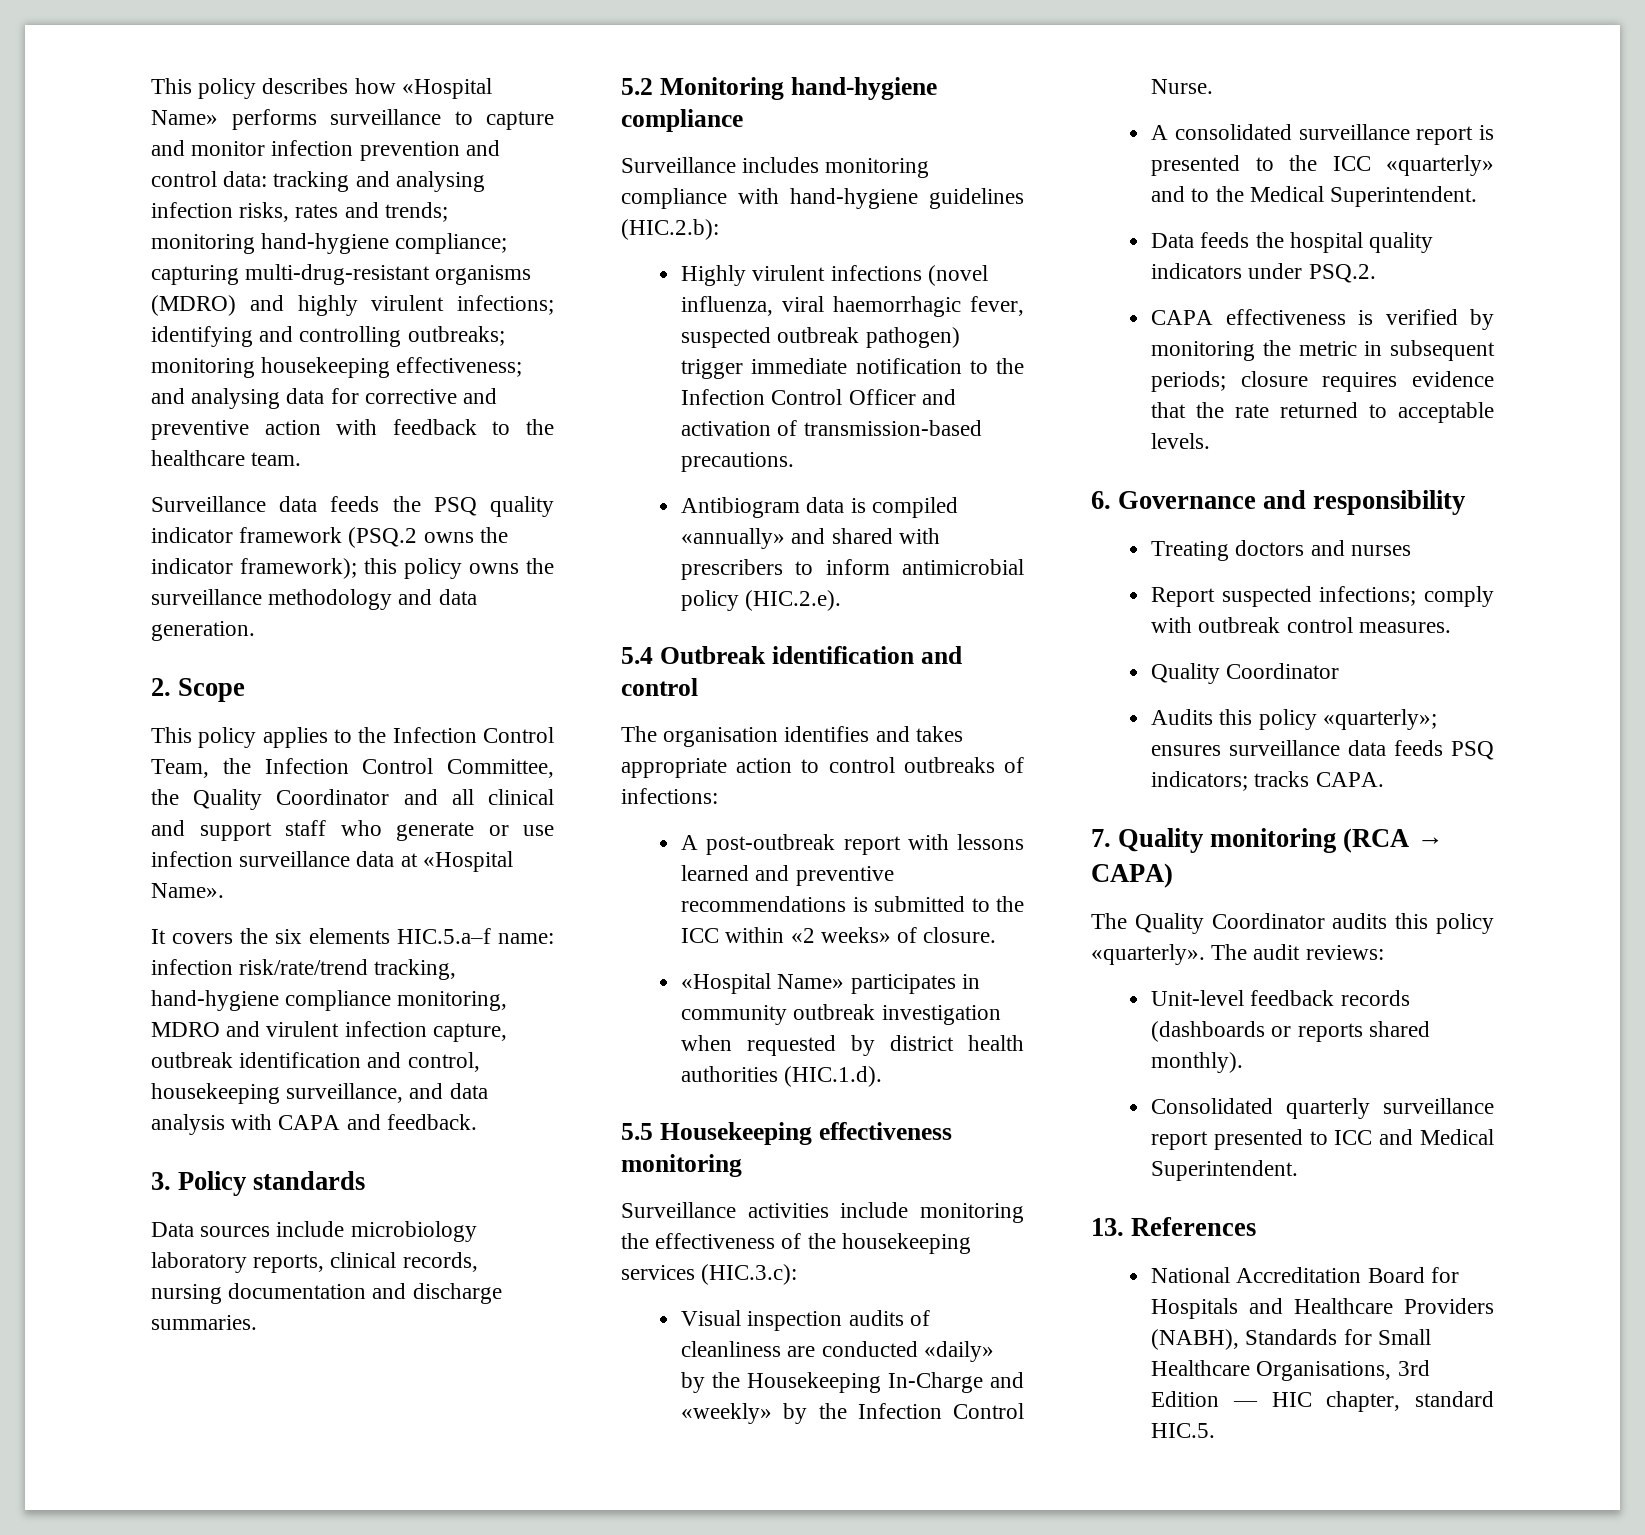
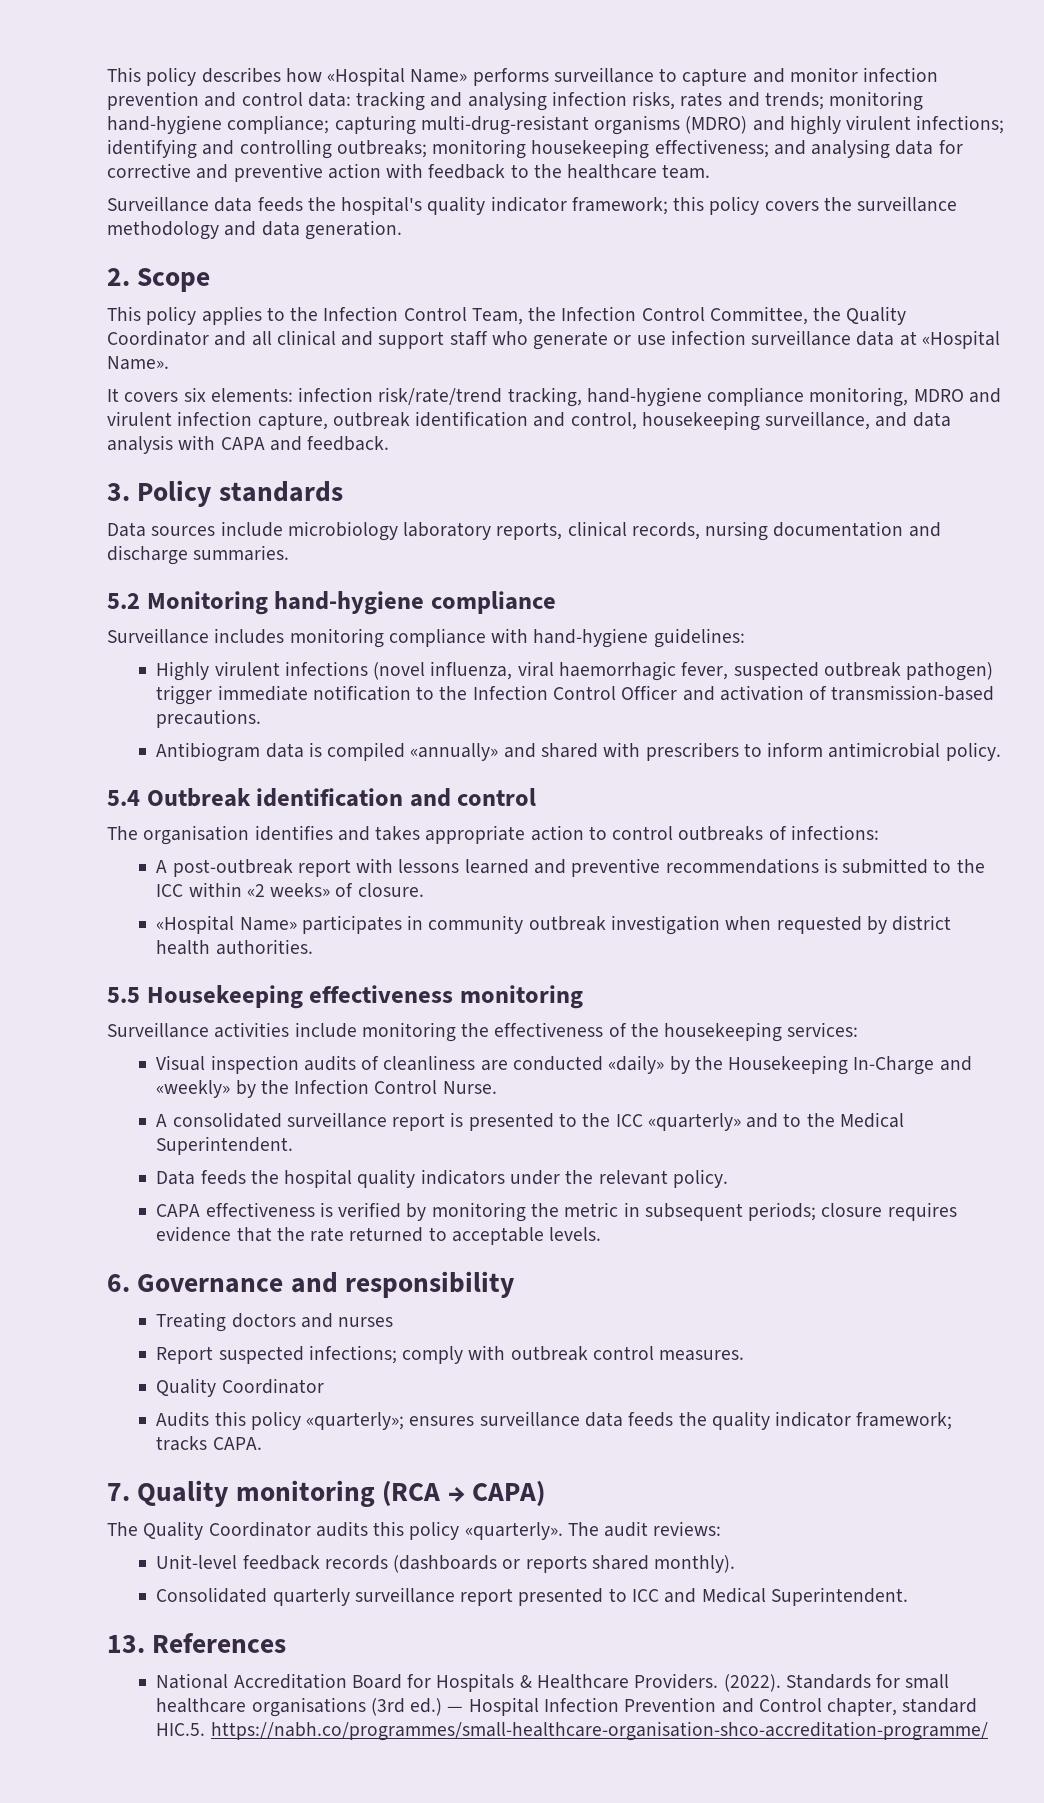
[433,496,554,517] [151,527,508,548] [151,558,519,579] PSQ quality indicator framework (PSQ.2 owns the indicator framework); this policy owns -> [341,196,819,215] hospital's quality indicator framework; this policy covers
[240,928,554,944] the six elements HIC.5.a–f name: -> [183,387,293,402] six elements:
[929,188,1024,209] [621,219,719,240] guidelines (HIC.2.b): -> [653,628,745,648] guidelines:
[681,590,842,611] policy (HIC.2.e). -> [945,742,1001,761] policy.
[681,1066,883,1087] authorities (HIC.1.d). -> [215,939,313,955] authorities.
[621,1264,798,1285] services (HIC.3.c): -> [787,1022,859,1037] services:
[1308,264,1376,283] PSQ.2. -> [565,1169,728,1188] the relevant policy.
[1451,741,1494,760] [1151,771,1249,791] PSQ indicators; -> [678,1411,953,1430] the quality indicator framework;
[1249,1298,1494,1314] [1151,1329,1431,1350] [1151,1360,1430,1381] [1151,1391,1312,1407] and Healthcare Providers (NABH), Standards for Small Healthcare Organisations, 3rd Edition — HIC -> [519,1673,950,1692] [156,1697,822,1717] & Healthcare Providers. (2022). Standards for small healthcare organisations (3rd ed.) — Hospital Infection Prevention and Control
(1216, 1430) none -> [210,1721,988,1741] https://nabh.co/programmes/small-healthcare-organisation-shco-accreditation-programme/

